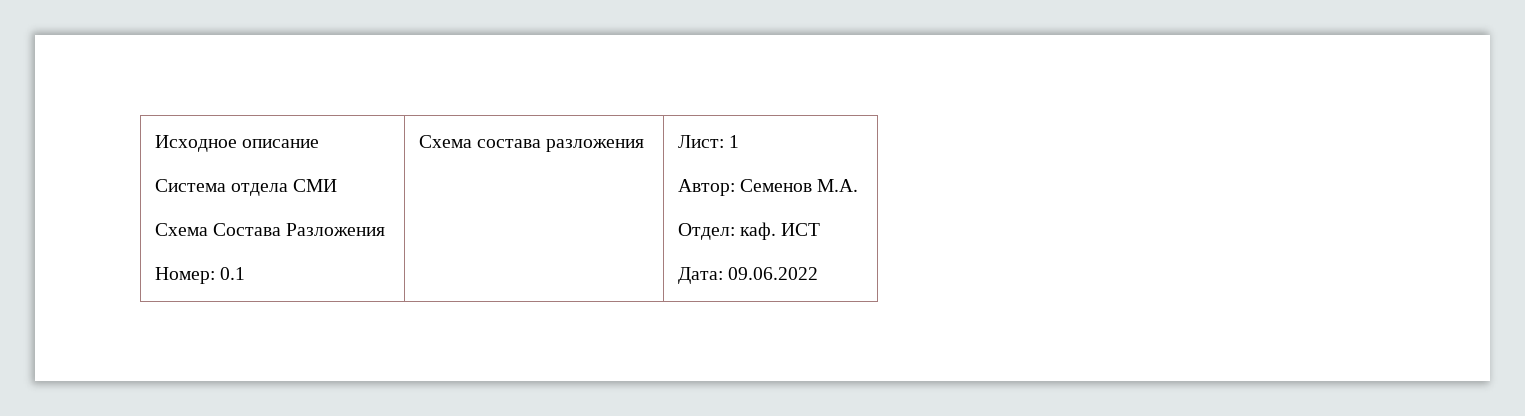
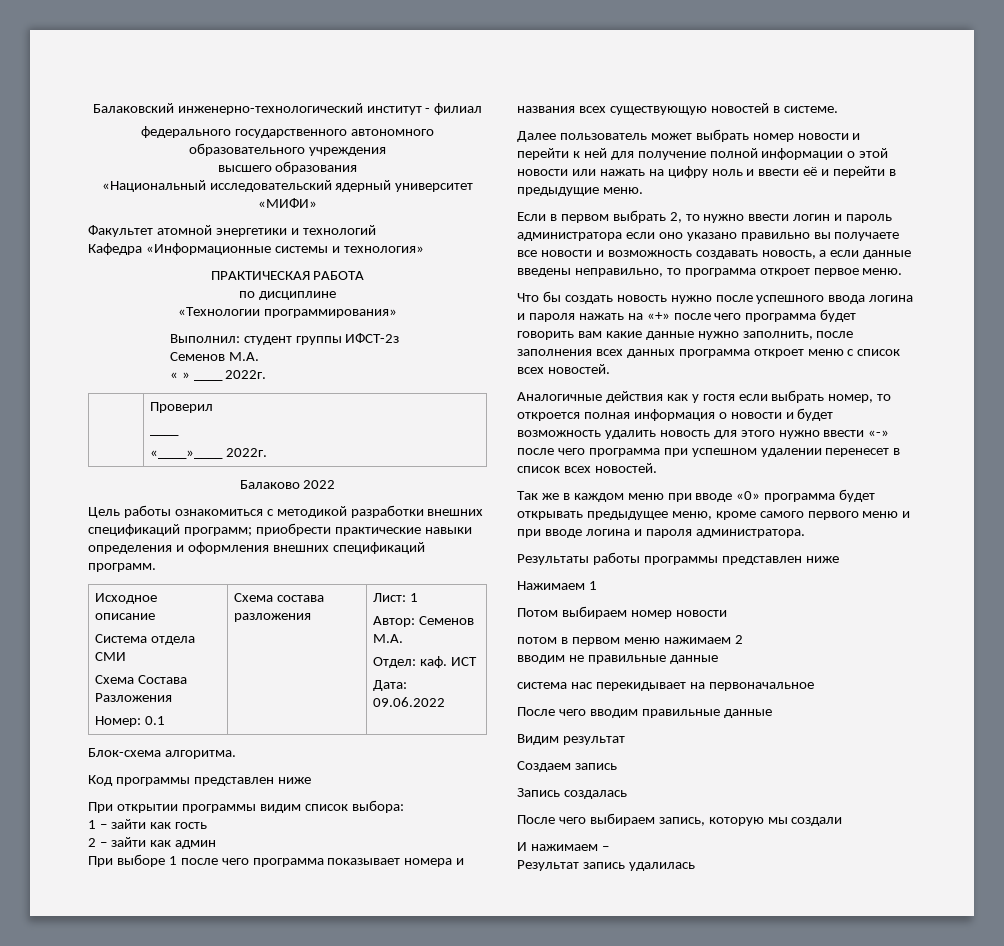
(154, 143) none -> [92,103,483,115] [141,126,434,138] [189,143,386,156] [217,161,358,174] [101,180,474,192] [258,198,317,208] [88,225,376,237] [88,243,424,255] [210,271,365,280] [239,291,336,300] [178,307,397,318] [169,333,400,345] [169,352,259,361] [169,372,190,379] [193,379,223,381] [225,370,267,379] [150,402,214,413] [150,434,180,436] [150,448,268,459] [239,480,336,489] [88,505,484,518] [88,523,472,536] [88,542,425,554] [88,563,156,572] Балаковский инженерно-технологический институт - филиал // федерального государственного автономного образовательного учреждения // высшего образования // «Национальный исследовательский ядерный университет «МИФИ» // Факультет атомной энергетики и технологий // Кафедра «Информационные системы и технология» // ПРАКТИЧЕСКАЯ РАБОТА // по дисциплине // «Технологии программирования» // Выполнил: студент группы ИФСТ-2з // Семенов М.А. // « » ____ 2022г. // | Проверил // ____ // «____»____ 2022г. // Балаково 2022 // Цель работы ознакомиться с методикой разработки внешних спецификаций программ; приобрести практические навыки определения и оформления внешних спецификаций программ. //
(818, 273) none -> [88,748,236,759] [88,775,311,786] [88,800,404,813] [88,819,207,829] [88,837,216,849] [88,854,465,867] [517,103,838,115] [517,129,861,142] [517,148,889,160] [517,166,897,178] [517,187,643,196] [517,210,893,223] [517,232,900,241] [517,250,912,259] [517,268,903,277] [517,291,914,304] [517,309,857,322] [517,331,854,340] [517,349,901,358] [517,364,610,374] [517,390,892,403] [517,408,834,421] [517,430,890,439] [517,448,901,457] [517,463,657,473] [517,489,876,502] [517,511,911,520] [517,529,805,538] [517,552,839,565] [517,581,597,590] [517,606,727,619] [517,635,743,646] [517,655,718,664] [517,682,814,691] [517,707,772,718] [517,734,625,745] [517,761,617,772] [517,788,627,799] [517,813,843,826] [517,842,609,851] [517,860,695,871] // Блок-схема алгоритма. // Код программы представлен ниже // При открытии программы видим список выбора: // 1 – зайти как гость // 2 – зайти как админ // При выборе 1 после чего программа показывает номера и названия всех существующую новостей в системе. // Далее пользователь может выбрать номер новости и перейти к ней для получение полной информации о этой новости или нажать на цифру ноль и ввести её и перейти в предыдущие меню. // Если в первом выбрать 2, то нужно ввести логин и пароль администратора если оно указано правильно вы получаете все новости и возможность создавать новость, а если данные введены неправильно, то программа откроет первое меню. // Что бы создать новость нужно после успешного ввода логина и пароля нажать на «+» после чего программа будет говорить вам какие данные нужно заполнить, после заполнения всех данных программа откроет меню с список всех новостей. // Аналогичные действия как у гостя если выбрать номер, то откроется полная информация о новости и будет возможность удалить новость для этого нужно ввести «-» после чего программа при успешном удалении перенесет в список всех новостей. // Так же в каждом меню при вводе «0» программа будет открывать предыдущее меню, кроме самого первого меню и при вводе логина и пароля администратора. // Результаты работы программы представлен ниже // Нажимаем 1 // Потом выбираем номер новости // потом в первом меню нажимаем 2 // вводим не правильные данные // система нас перекидывает на первоначальное // После чего вводим правильные данные // Видим результат // Создаем запись // Запись создалась // После чего выбираем запись, которую мы создали // И нажимаем – // Результат запись удалилась

